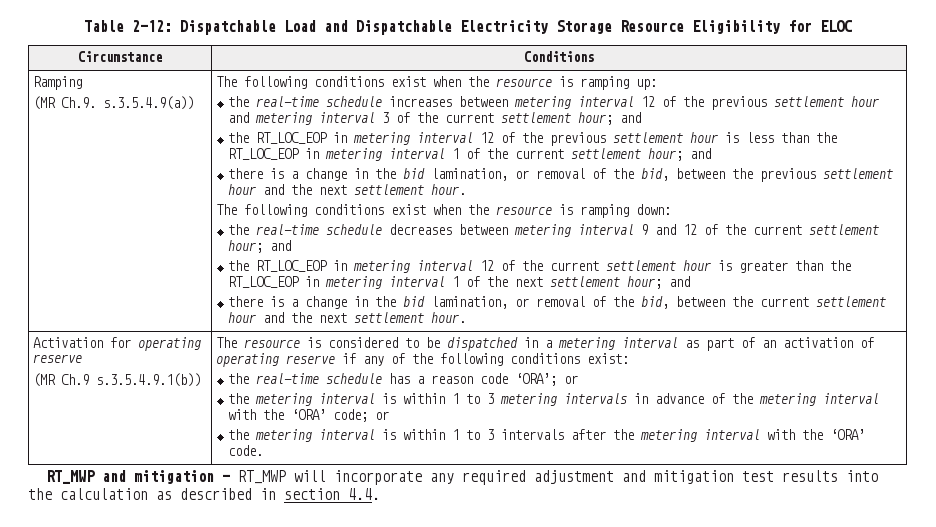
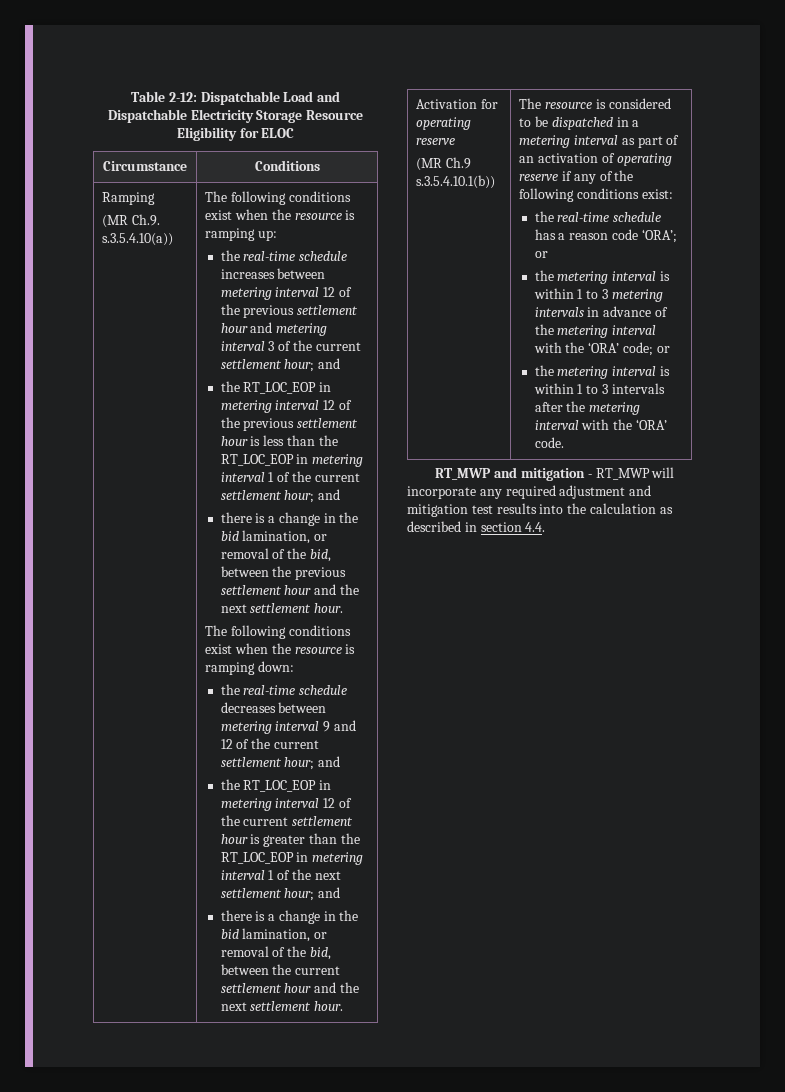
[103,96,195,110] s.3.5.4.9(a)) -> [102,233,174,246] s.3.5.4.10(a))
[96,373,202,387] s.3.5.4.9.1(b)) -> [416,175,496,189] s.3.5.4.10.1(b))

